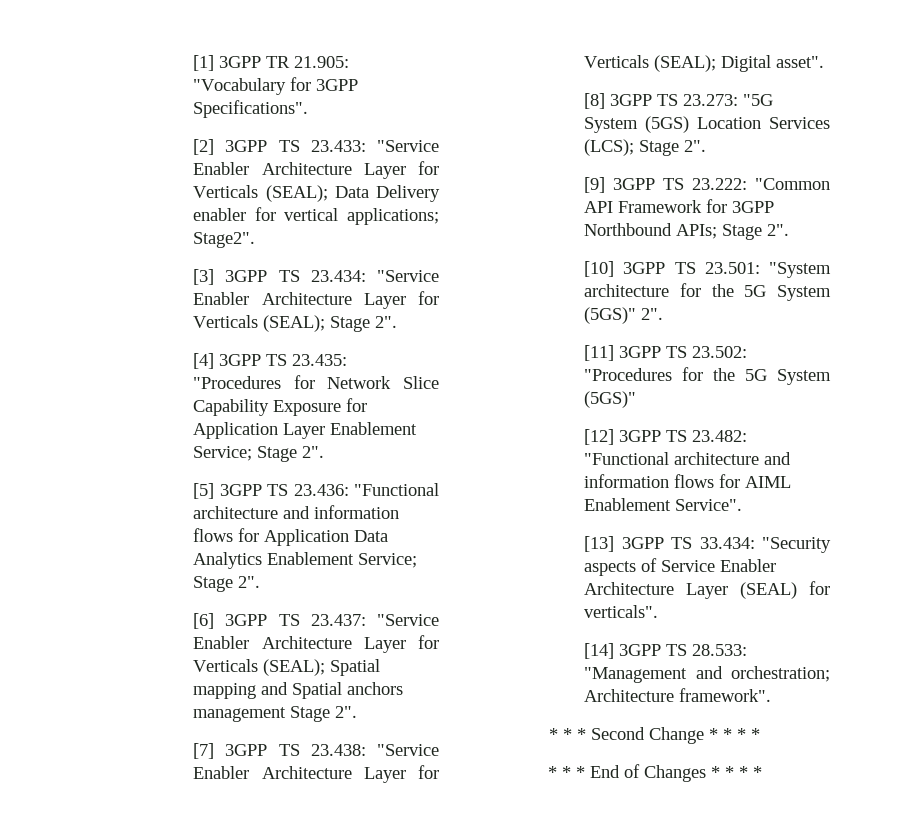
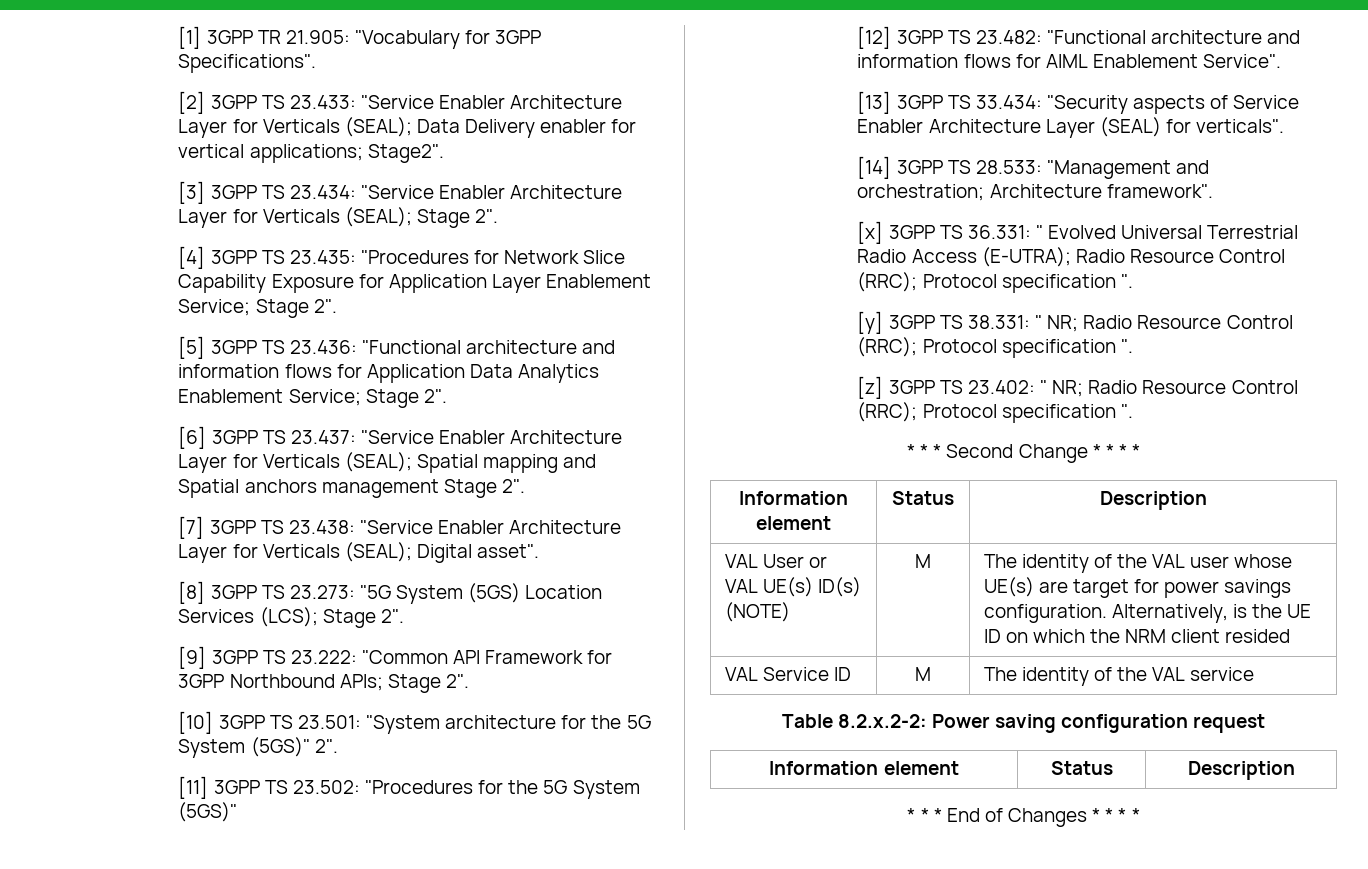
(772, 695) none -> [857,221,1299,244] [857,247,1286,267] [857,272,1133,293] [857,311,1293,334] [857,337,1133,358] [857,376,1298,399] [857,402,1133,423] // [x] 3GPP TS 36.331: " Evolved Universal Terrestrial Radio Access (E-UTRA); Radio Resource Control (RRC); Protocol specification ". // [y] 3GPP TS 38.331: " NR; Radio Resource Control (RRC); Protocol specification ". // [z] 3GPP TS 23.402: " NR; Radio Resource Control (RRC); Protocol specification ".
(760, 734) none -> [739,491,848,505] [756,516,831,530] [892,491,954,505] [1099,491,1207,510] [724,554,827,568] [724,577,861,597] [724,602,790,622] [915,554,931,568] [983,554,1293,573] [983,577,1292,598] [983,604,1312,623] [983,629,1291,643] [724,667,851,681] [915,667,931,681] [983,667,1255,686] [781,714,1266,733] [769,761,959,775] [1050,761,1113,775] [1187,761,1295,780] // Information element | Status | Description // VAL User or VAL UE(s) ID(s) (NOTE) | M | The identity of the VAL user whose UE(s) are target for power savings configuration. Alternatively, is the UE ID on which the NRM client resided // VAL Service ID | M | The identity of the VAL service // Table 8.2.x.2-2: Power saving configuration request // Information element | Status | Description

